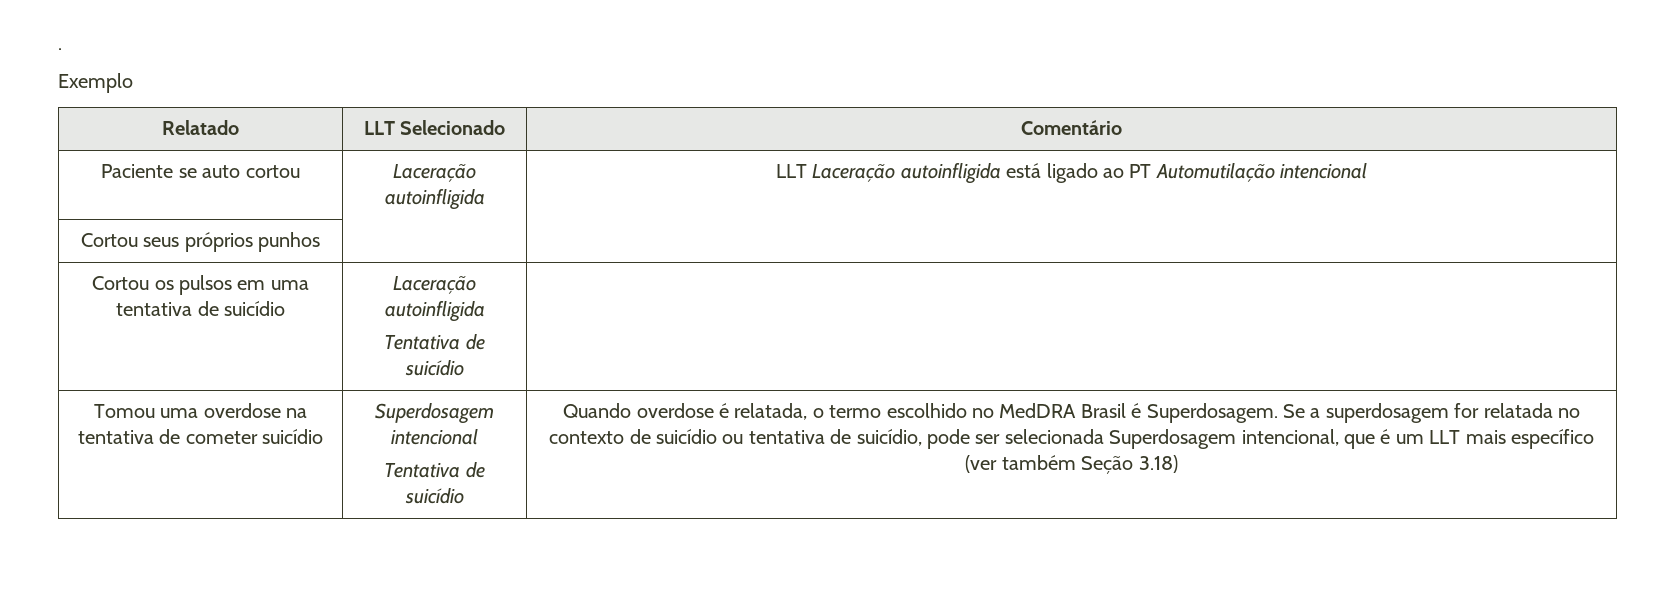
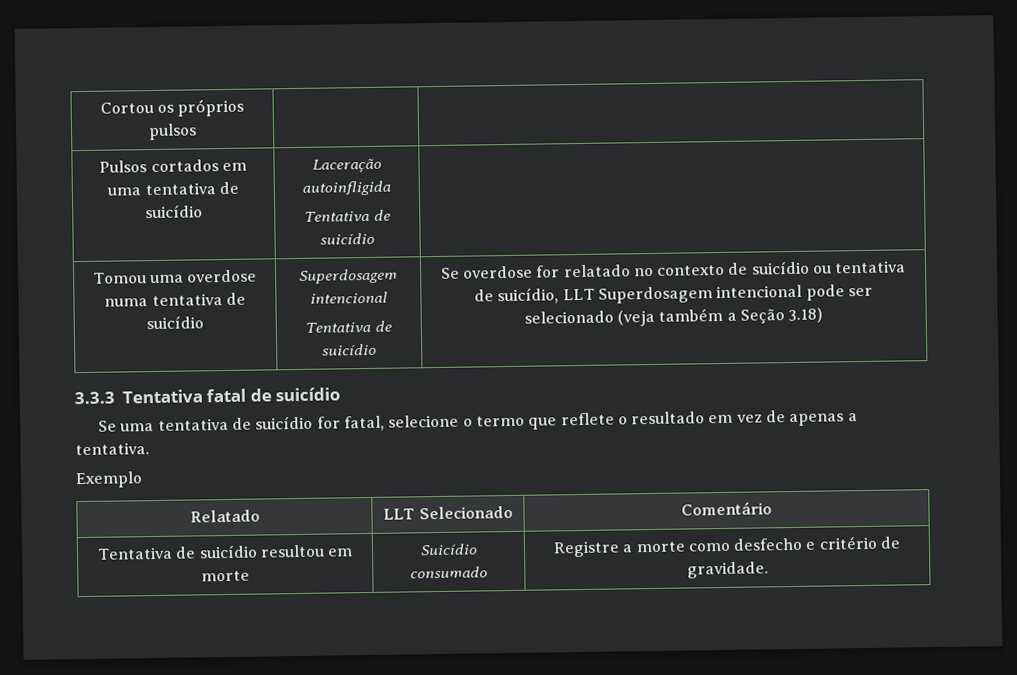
[58,48,62,50] [58,73,133,93] [162,120,239,135] [363,120,506,135] [1021,120,1122,135] [101,164,300,178] [393,163,476,182] [384,189,485,210] [775,163,1368,184] [80,232,321,252] [92,275,233,295] . // Exemplo // Relatado | LLT Selecionado | Comentário // Paciente se auto cortou | Laceração autoinfligida | LLT Laceração autoinfligida está ligado ao PT Automutilação intencional // Cortou seus próprios punhos | | // Cortou os pulsos -> [99,98,245,117] [148,123,197,141] [99,159,219,173] Cortou os próprios pulsos | | // Pulsos cortados
[286,408,308,418] [77,429,258,444] na tentativa de cometer -> [104,292,246,307] numa tentativa de
[563,403,1553,423] Quando overdose é relatada, o termo escolhido no MedDRA Brasil é Superdosagem. Se a superdosagem for relatada -> [440,264,631,279] Se overdose for relatado
[926,429,1594,449] [965,455,1178,474] pode ser selecionada Superdosagem intencional, que é um LLT mais específico (ver também Seção 3.18) -> [562,284,873,304] [523,307,824,327] [74,387,342,405] [98,410,858,432] [75,442,150,456] [75,471,143,489] [189,509,260,523] [383,505,513,520] [681,501,772,516] [96,544,354,560] [201,570,250,582] [419,543,478,556] [410,566,488,579] [552,535,902,558] [686,561,769,579] LLT Superdosagem intencional pode ser selecionado (veja também a Seção 3.18) // 3.3.3 Tentativa fatal de suicídio // Se uma tentativa de suicídio for fatal, selecione o termo que reflete o resultado em vez de apenas a tentativa. // Exemplo // Relatado | LLT Selecionado | Comentário // Tentativa de suicídio resultou em morte | Suicídio consumado | Registre a morte como desfecho e critério de gravidade.

